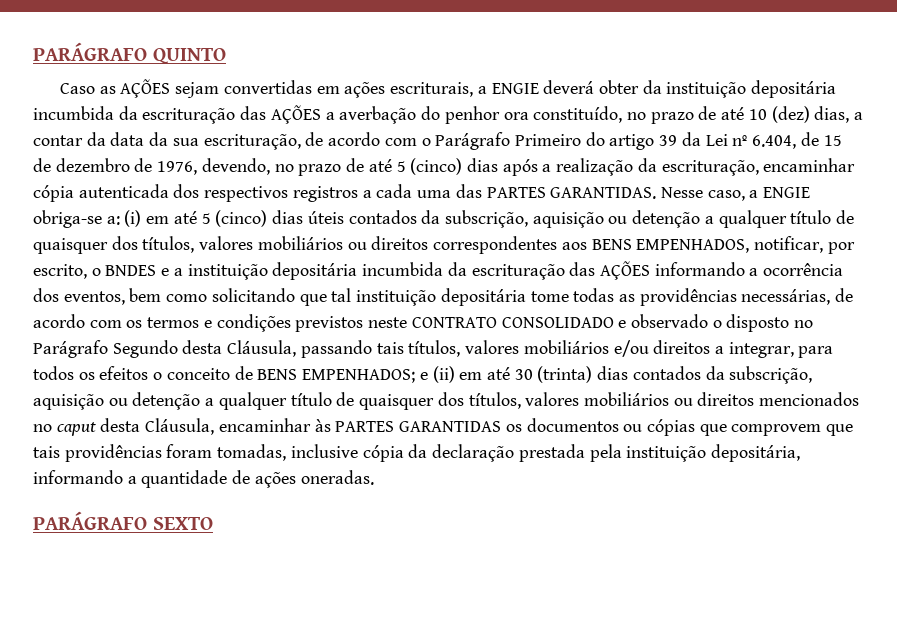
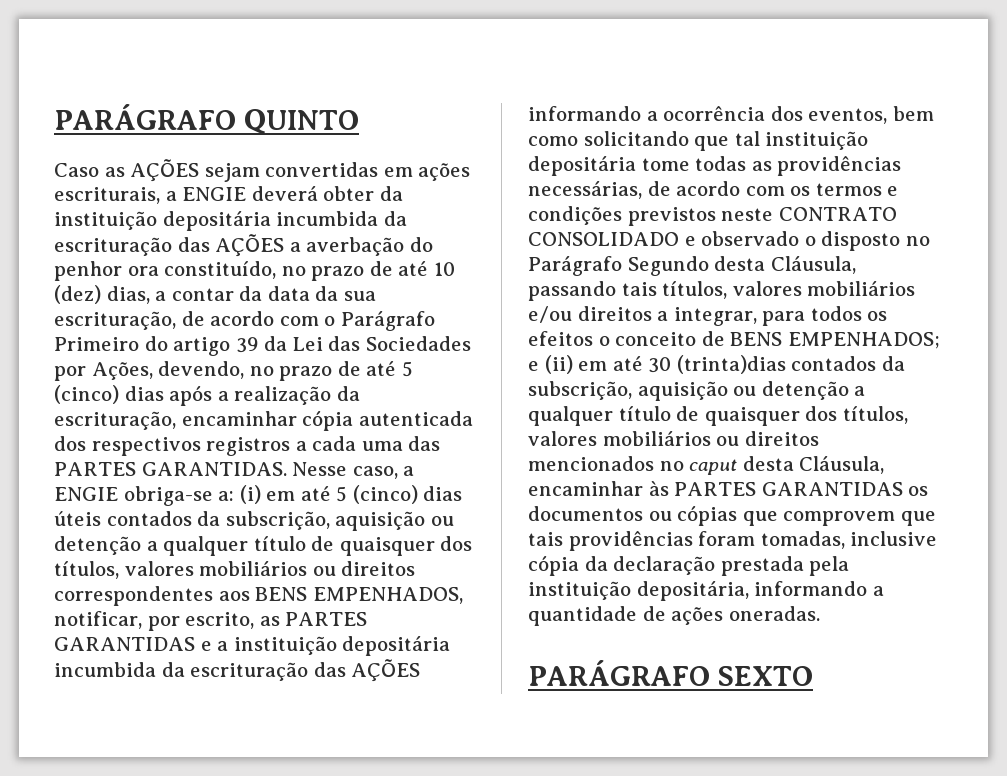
[732,132,842,149] [33,158,198,175] nº 6.404, de 15 de dezembro de 1976, -> [328,336,471,351] [54,362,153,381] das Sociedades por Ações,
[91,265,157,276] o BNDES -> [259,612,368,626] [54,637,195,651] as PARTES GARANTIDAS
[537,366,629,383] (trinta) dias -> [676,355,786,374] (trinta)dias

